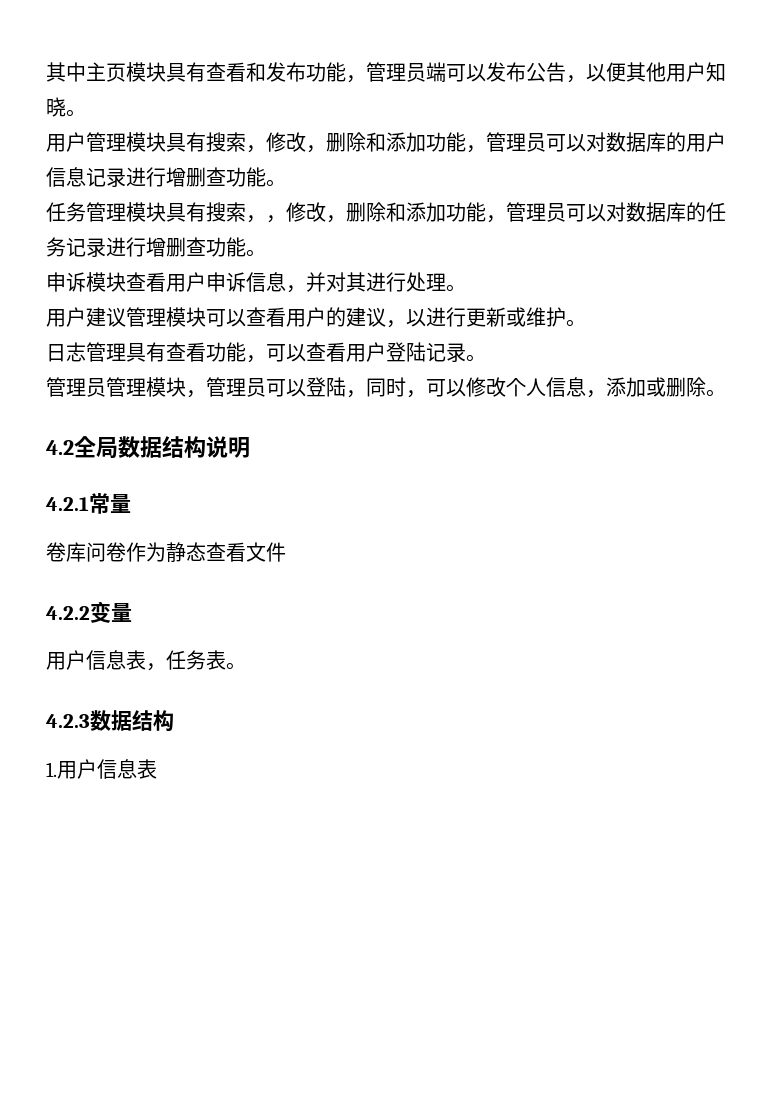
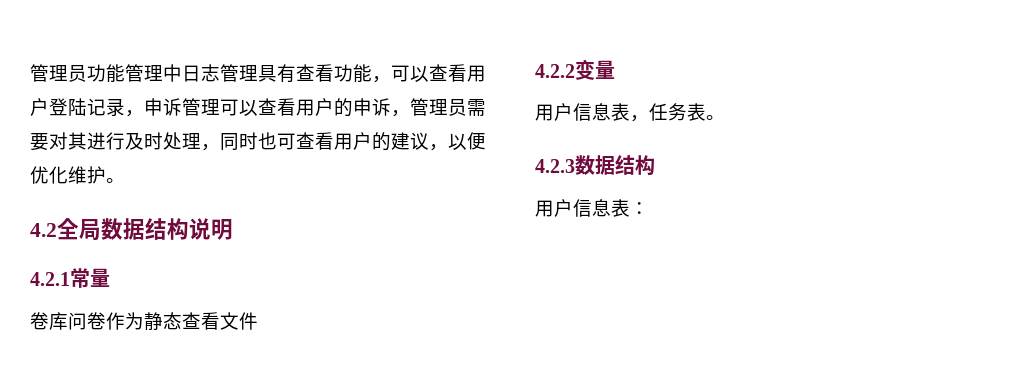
[46,62,726,83] [46,97,86,117] [46,132,726,153] [46,167,286,187] [46,202,726,223] [46,237,266,257] [46,272,466,293] [46,307,586,328] 其中主页模块具有查看和发布功能，管理员端可以发布公告，以便其他用户知晓。 // 用户管理模块具有搜索，修改，删除和添加功能，管理员可以对数据库的用户信息记录进行增删查功能。 // 任务管理模块具有搜索，，修改，删除和添加功能，管理员可以对数据库的任务记录进行增删查功能。 // 申诉模块查看用户申诉信息，并对其进行处理。 // 用户建议管理模块可以查看用户的建议，以进行更新或维护。 // -> [30,64,182,83] 管理员功能管理中
[466,354,486,362] [46,377,706,398] 。 // 管理员管理模块，管理员可以登陆，同时，可以修改个人信息，添加或删除 -> [125,98,486,117] [30,132,486,151] [30,166,106,184] ，申诉管理可以查看用户的申诉，管理员需要对其进行及时处理，同时也可查看用户的建议，以便优化维护
[46,759,157,779] 1.用户信息表 -> [535,199,649,217] 用户信息表：

